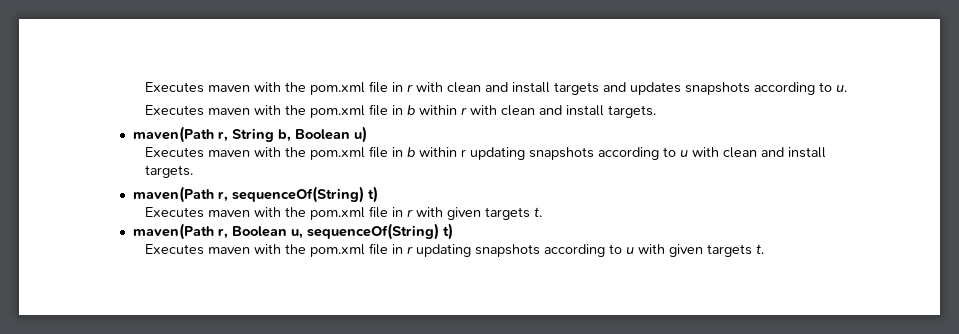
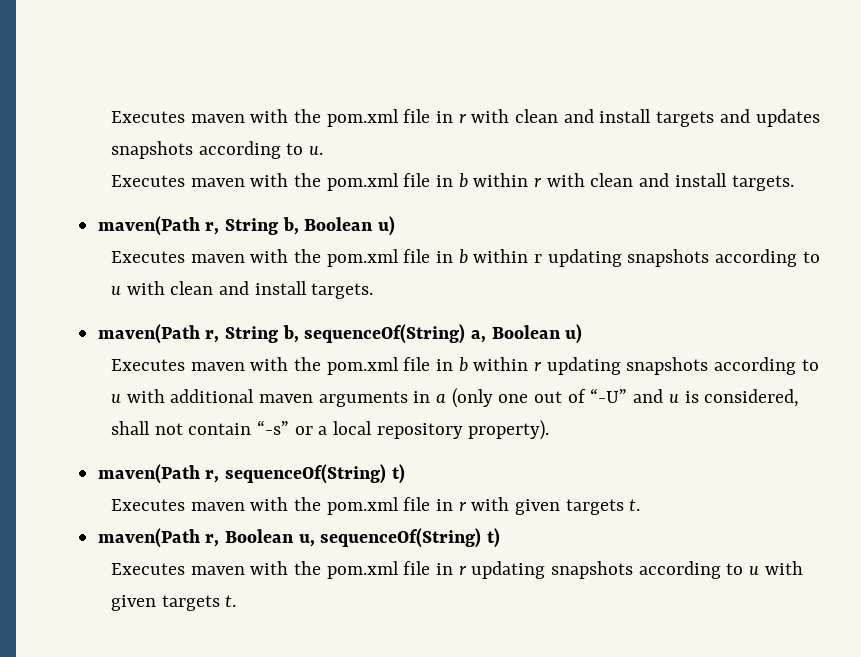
(194, 171) none -> [97,324,583,344] [111,357,819,375] [111,388,800,408] [111,420,550,440] // maven(Path r, String b, sequenceOf(String) a, Boolean u) // Executes maven with the pom.xml file in b within r updating snapshots according to u with additional maven arguments in a (only one out of “-U” and u is considered, shall not contain “-s” or a local repository property).

